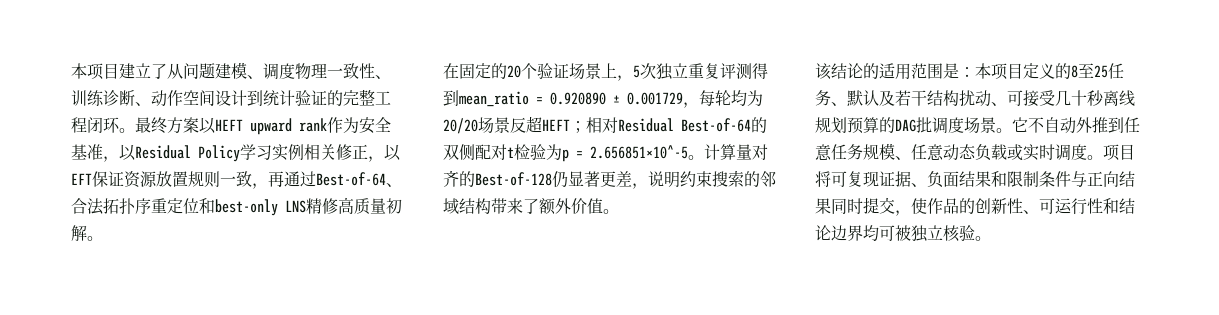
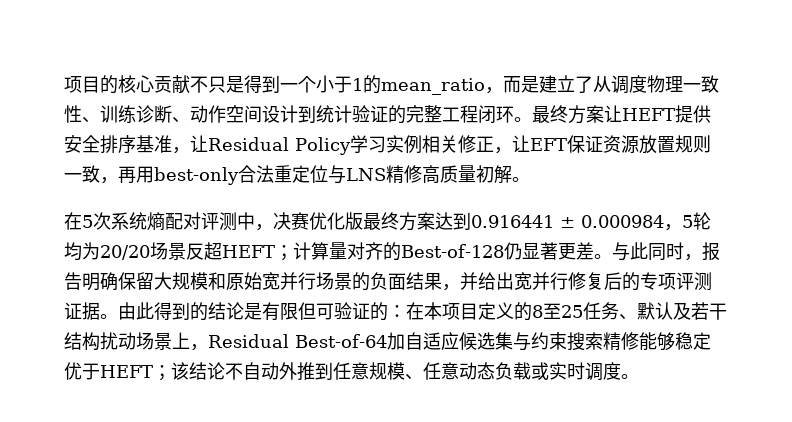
[71,62,263,80] 本项目建立了从问题建模、 -> [64,75,611,95] 项目的核心贡献不只是得到一个小于1的mean_ratio，而是建立了从
[199,117,391,135] [71,144,136,162] 以HEFT upward rank作为安全基准，以 -> [604,105,711,123] [64,135,208,154] 让HEFT提供安全排序基准，让
[384,144,401,161] 以 -> [511,135,530,153] 让
[284,171,402,187] [71,198,278,216] 通过Best-of-64、合法拓扑序重定位和best-only -> [136,165,346,185] 用best-only合法重定位与
[459,63,768,81] [443,90,715,108] 固定的20个验证场景上，5次独立重复评测得到mean_ratio = 0.920890 ± 0.001729，每 -> [82,212,693,231] 5次系统熵配对评测中，决赛优化版最终方案达到0.916441 ± 0.000984，5
[586,117,767,133] [443,144,704,162] 相对Residual Best-of-64的双侧配对t检验为p = 2.656851×10^-5。 -> (293, 253) none
[632,170,776,189] [443,198,619,215] [815,63,975,80] ，说明约束搜索的邻域结构带来了额外价值。 // 该结论的适用范围是： -> [594,242,720,261] [64,272,712,291] [64,302,424,321] 。与此同时，报告明确保留大规模和原始宽并行场景的负面结果，并给出宽并行修复后的专项评测证据。由此得到的结论是有限但可验证的：在
[991,90,1135,107] [815,117,1028,134] 、可接受几十秒离线规划预算的DAG批调度场景。它 -> [136,332,711,351] [64,362,225,381] 场景上，Residual Best-of-64加自适应候选集与约束搜索精修能够稳定优于HEFT；该结论
[831,144,863,160] 任务 -> (369, 371) none
[1103,144,1135,161] [815,171,1135,188] [815,197,1135,216] [815,225,991,242] 项目将可复现证据、负面结果和限制条件与正向结果同时提交，使作品的创新性、可运行性和结论边界均可被独立核验。 -> (639, 376) none

